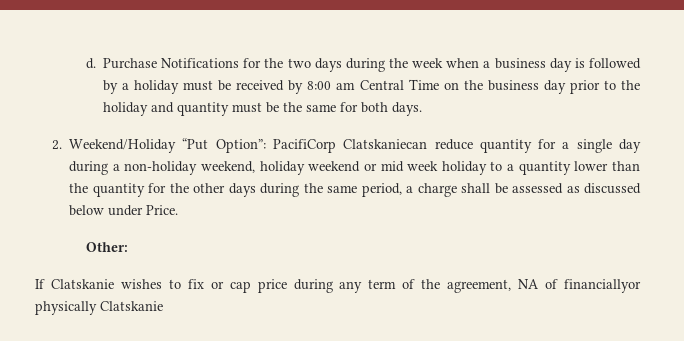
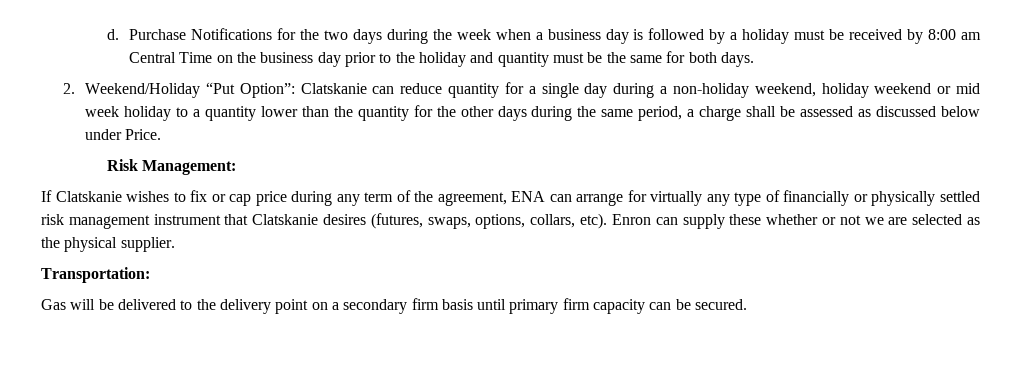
[273,139,428,153] PacifiCorp Clatskaniecan -> [300,83,395,94] Clatskanie can
[85,242,128,252] Other: -> [107,159,237,175] Risk Management:
[518,279,641,293] [35,301,163,315] NA of financiallyor physically Clatskanie -> [511,190,980,206] [41,213,981,229] [41,237,175,252] [41,267,150,283] [41,298,748,314] ENA can arrange for virtually any type of financially or physically settled risk management instrument that Clatskanie desires (futures, swaps, options, collars, etc). Enron can supply these whether or not we are selected as the physical supplier. // Transportation: // Gas will be delivered to the delivery point on a secondary firm basis until primary firm capacity can be secured.

